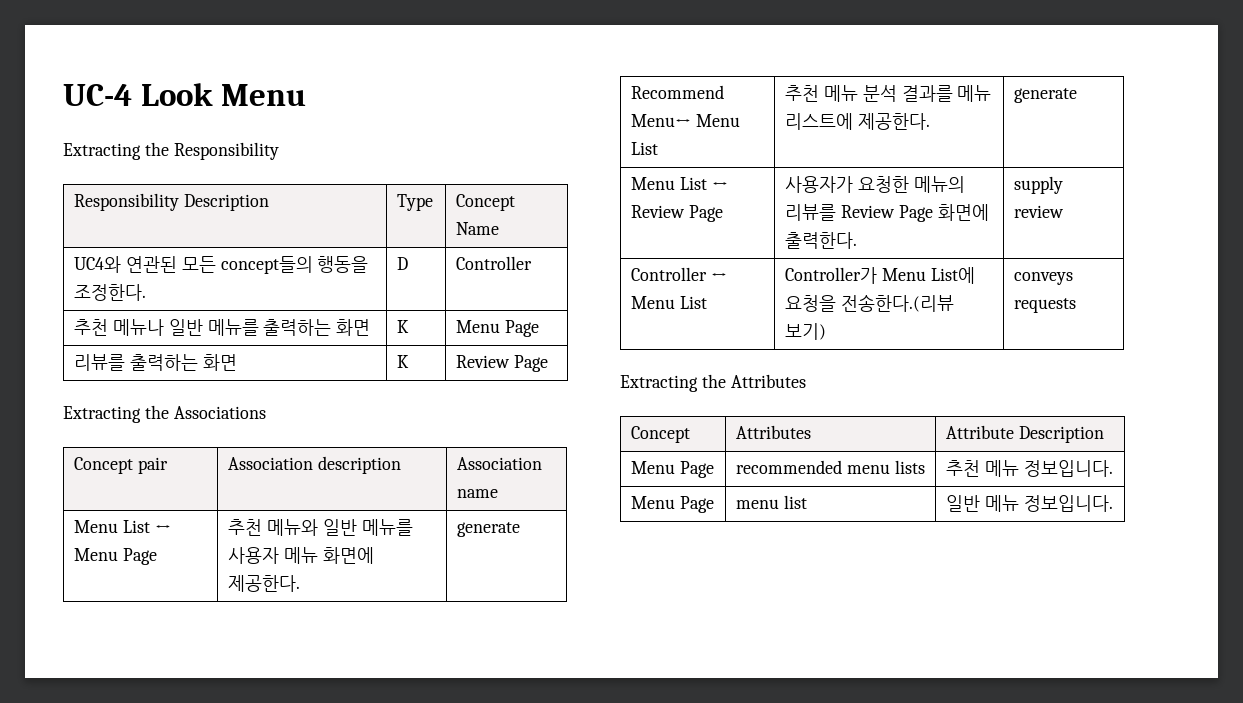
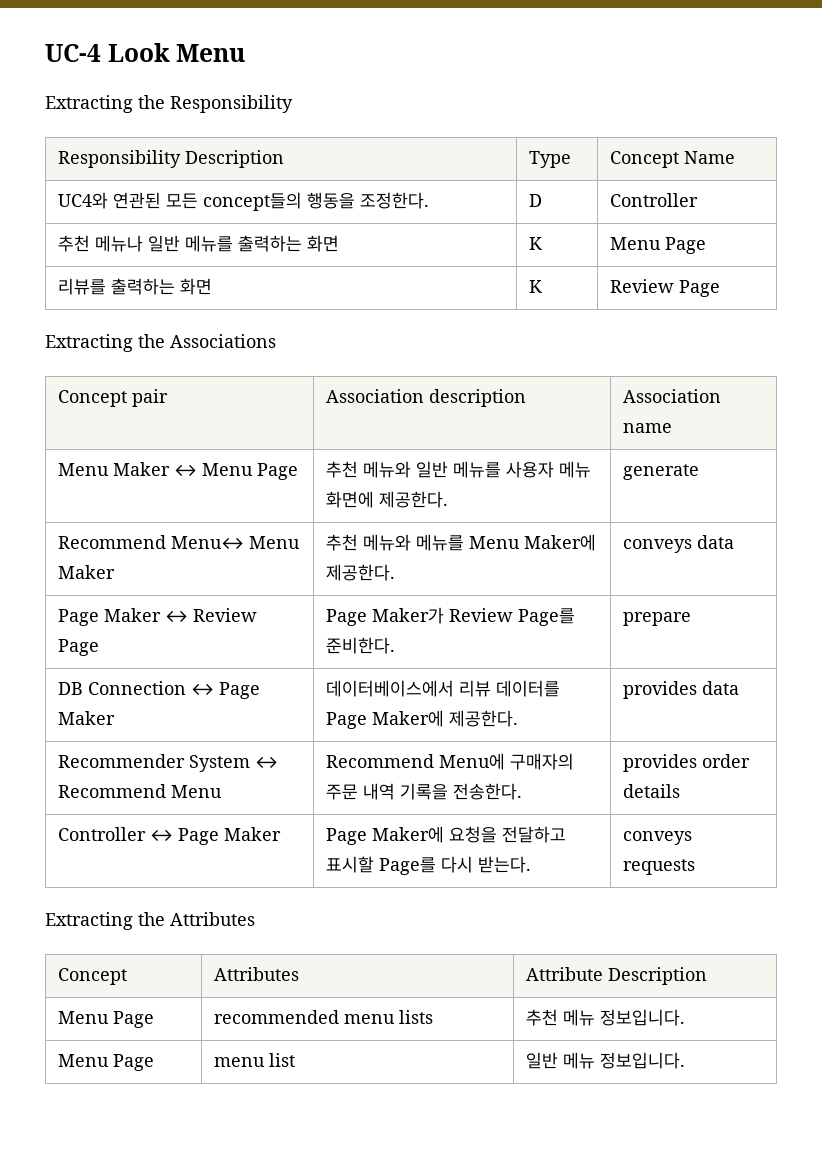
[122,520,150,533] List -> [113,462,171,476] Maker
[630,142,658,155] [784,85,992,102] [784,113,930,130] [1013,88,1077,103] [630,177,728,190] [630,205,723,222] [784,176,965,193] [784,204,989,222] [784,232,857,249] [1013,176,1063,194] [1013,205,1064,218] [630,267,727,281] [630,296,707,309] [784,267,975,284] [784,294,954,312] [784,323,826,340] List | 추천 메뉴 분석 결과를 메뉴 리스트에 제공한다. | generate // Menu List ↔ Review Page | 사용자가 요청한 메뉴의 리뷰를 Review Page 화면에 출력한다. | supply review // Controller ↔ Menu List | Controller가 Menu List에 요청을 전송한다.(리뷰 보기) -> [58,565,116,579] [326,534,597,551] [326,564,396,581] [623,535,735,553] [58,608,258,626] [58,639,100,656] [326,607,576,626] [326,637,396,654] [623,612,692,626] [58,681,261,699] [58,711,116,725] [326,680,561,697] [326,710,519,729] [623,681,740,699] [58,754,279,772] [58,784,223,798] [326,753,575,770] [326,783,523,800] [623,754,751,772] [623,784,681,798] [58,827,282,845] [326,826,567,845] [326,856,532,875] Maker | 추천 메뉴와 메뉴를 Menu Maker에 제공한다. | conveys data // Page Maker ↔ Review Page | Page Maker가 Review Page를 준비한다. | prepare // DB Connection ↔ Page Maker | 데이터베이스에서 리뷰 데이터를 Page Maker에 제공한다. | provides data // Recommender System ↔ Recommend Menu | Recommend Menu에 구매자의 주문 내역 기록을 전송한다. | provides order details // Controller ↔ Page Maker | Page Maker에 요청을 전달하고 표시할 Page를 다시 받는다.

